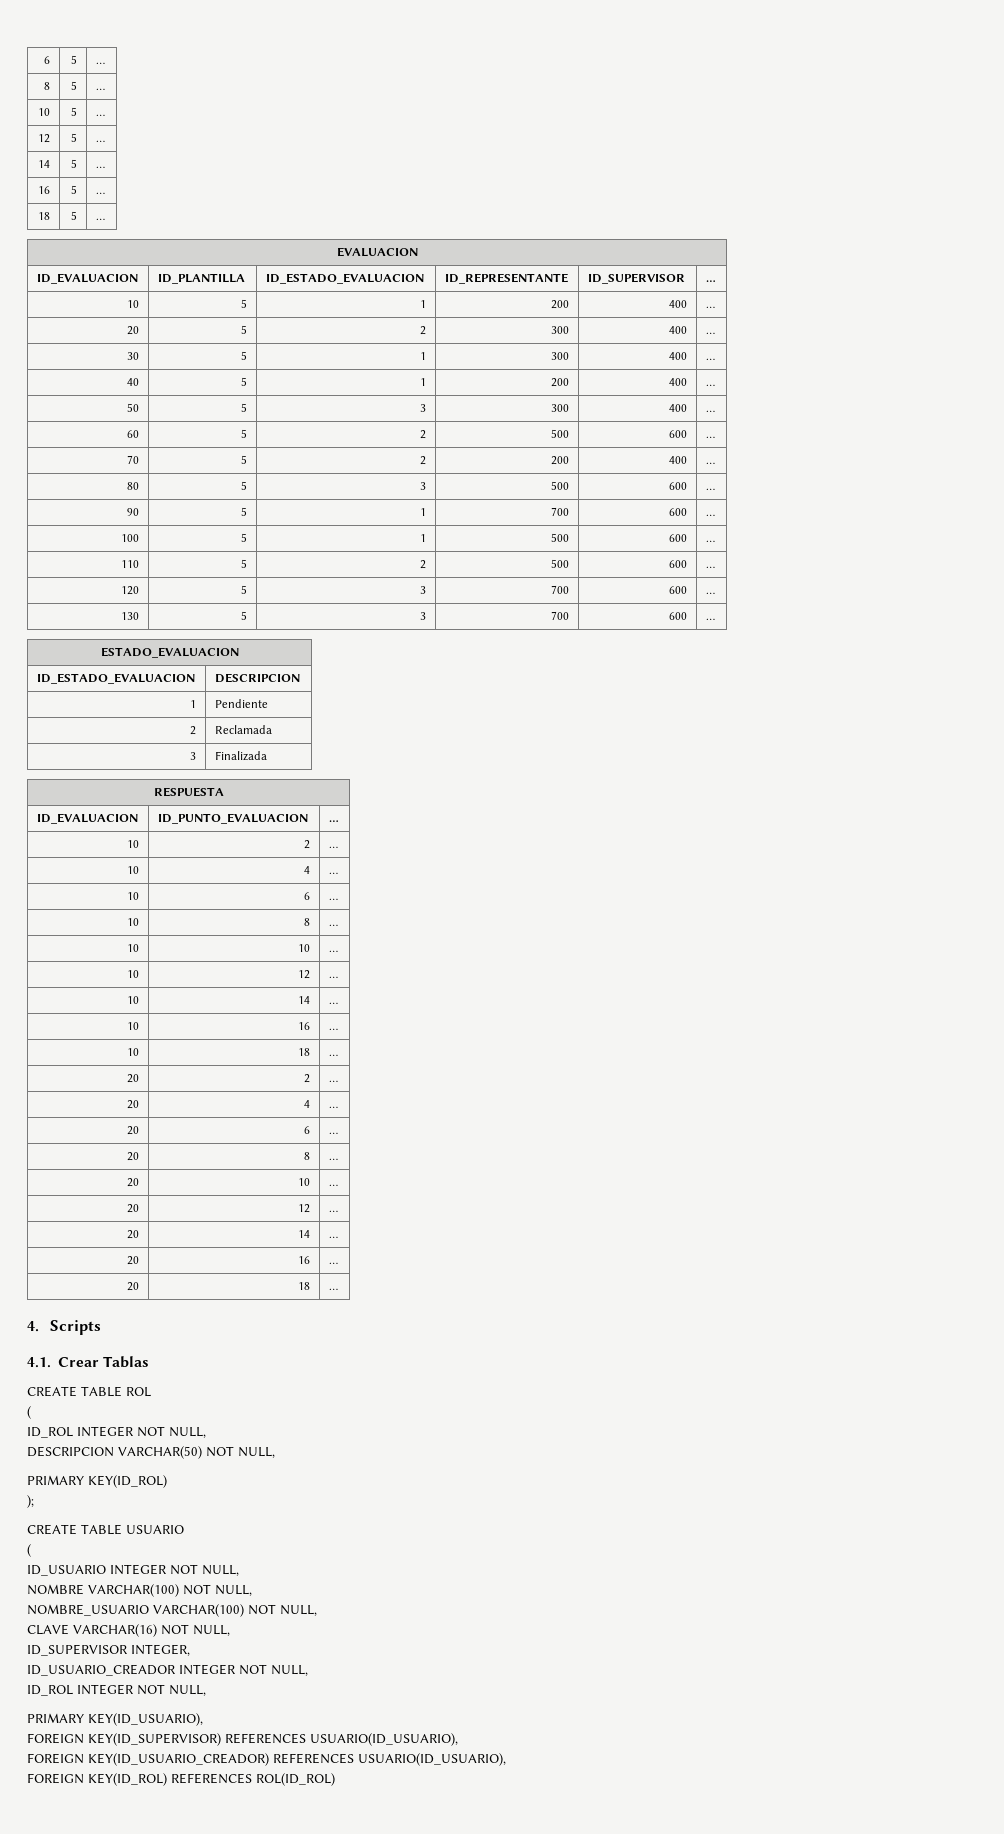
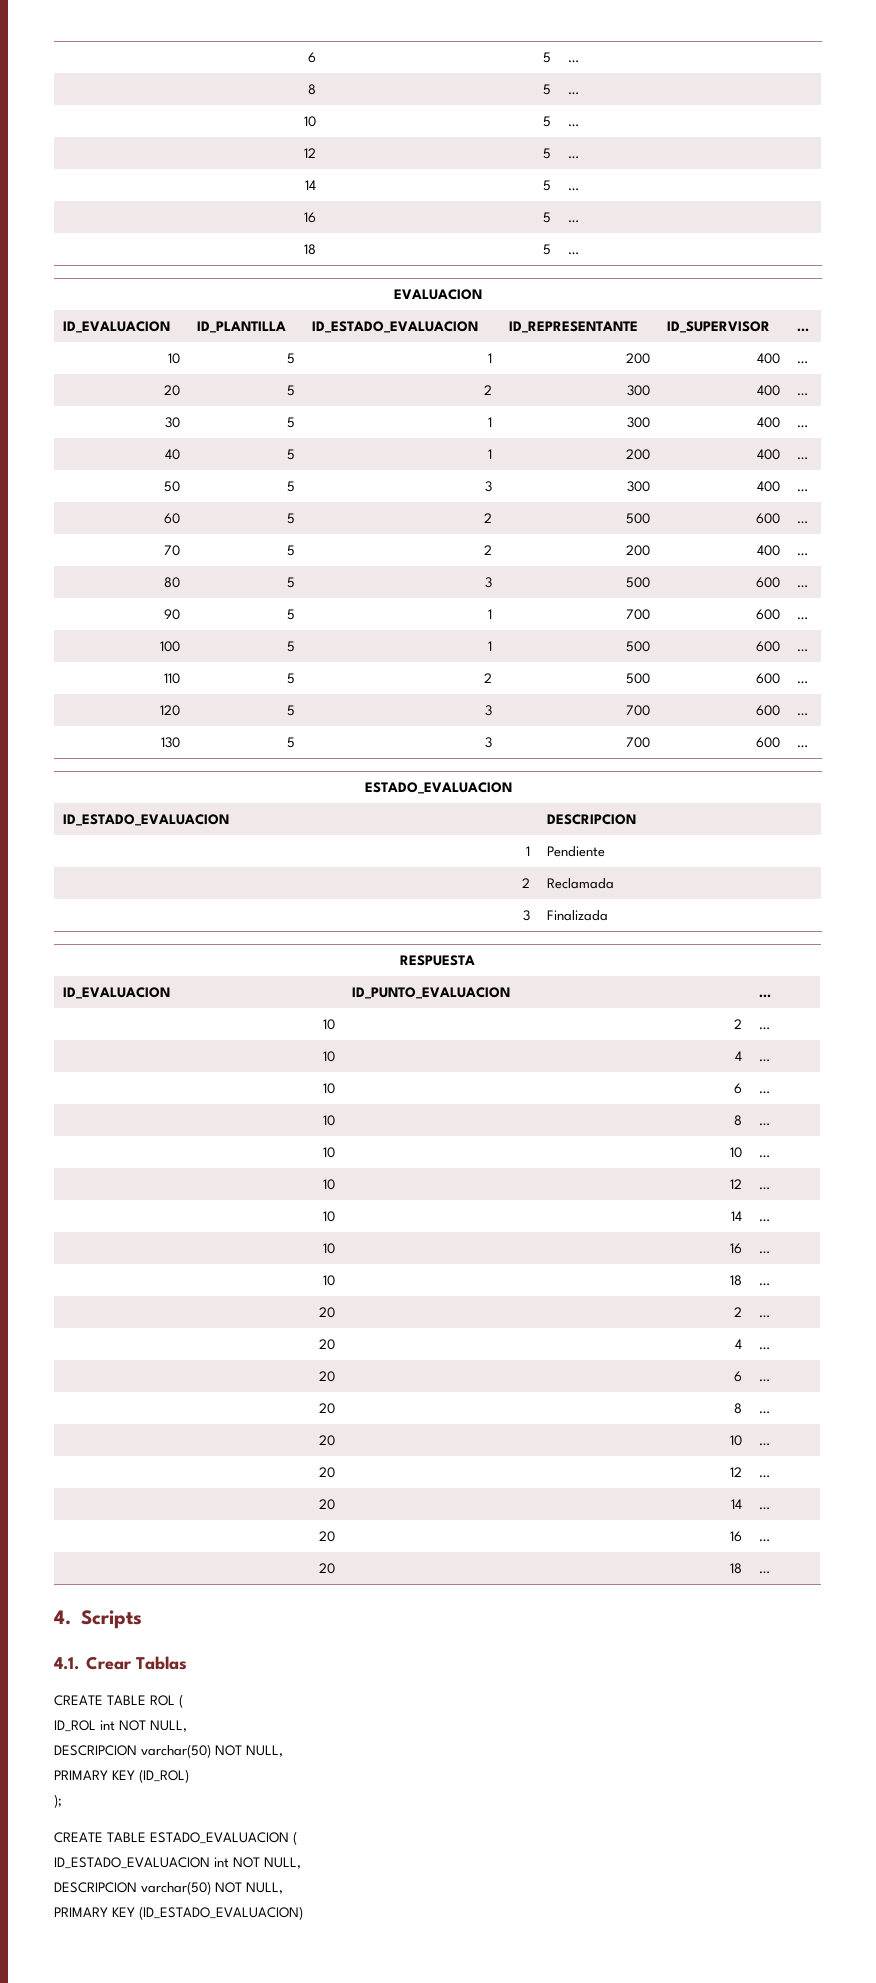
(151, 1392) // -> (175, 1700) none
[77,1426,206,1438] [27,1446,275,1459] [27,1475,167,1488] INTEGER NOT NULL, // DESCRIPCION VARCHAR(50) NOT NULL, // PRIMARY KEY(ID_ROL) -> [100,1720,187,1732] [54,1744,283,1758] [54,1769,189,1783] int NOT NULL, // DESCRIPCION varchar(50) NOT NULL, // PRIMARY KEY (ID_ROL)
[126,1525,184,1534] [27,1544,31,1557] [27,1564,239,1576] [27,1584,252,1597] [27,1604,317,1617] [27,1624,230,1637] [27,1644,190,1656] [27,1664,308,1676] [27,1684,206,1696] [27,1713,203,1726] [27,1733,458,1746] [27,1753,506,1766] [27,1773,335,1786] USUARIO // ( // ID_USUARIO INTEGER NOT NULL, // NOMBRE VARCHAR(100) NOT NULL, // NOMBRE_USUARIO VARCHAR(100) NOT NULL, // CLAVE VARCHAR(16) NOT NULL, // ID_SUPERVISOR INTEGER, // ID_USUARIO_CREADOR INTEGER NOT NULL, // ID_ROL INTEGER NOT NULL, // PRIMARY KEY(ID_USUARIO), // FOREIGN KEY(ID_SUPERVISOR) REFERENCES USUARIO(ID_USUARIO), // FOREIGN KEY(ID_USUARIO_CREADOR) REFERENCES USUARIO(ID_USUARIO), // FOREIGN KEY(ID_ROL) REFERENCES ROL(ID_ROL) -> [150,1831,297,1845] [54,1857,301,1869] [54,1881,283,1895] [54,1906,303,1920] ESTADO_EVALUACION ( // ID_ESTADO_EVALUACION int NOT NULL, // DESCRIPCION varchar(50) NOT NULL, // PRIMARY KEY (ID_ESTADO_EVALUACION)

